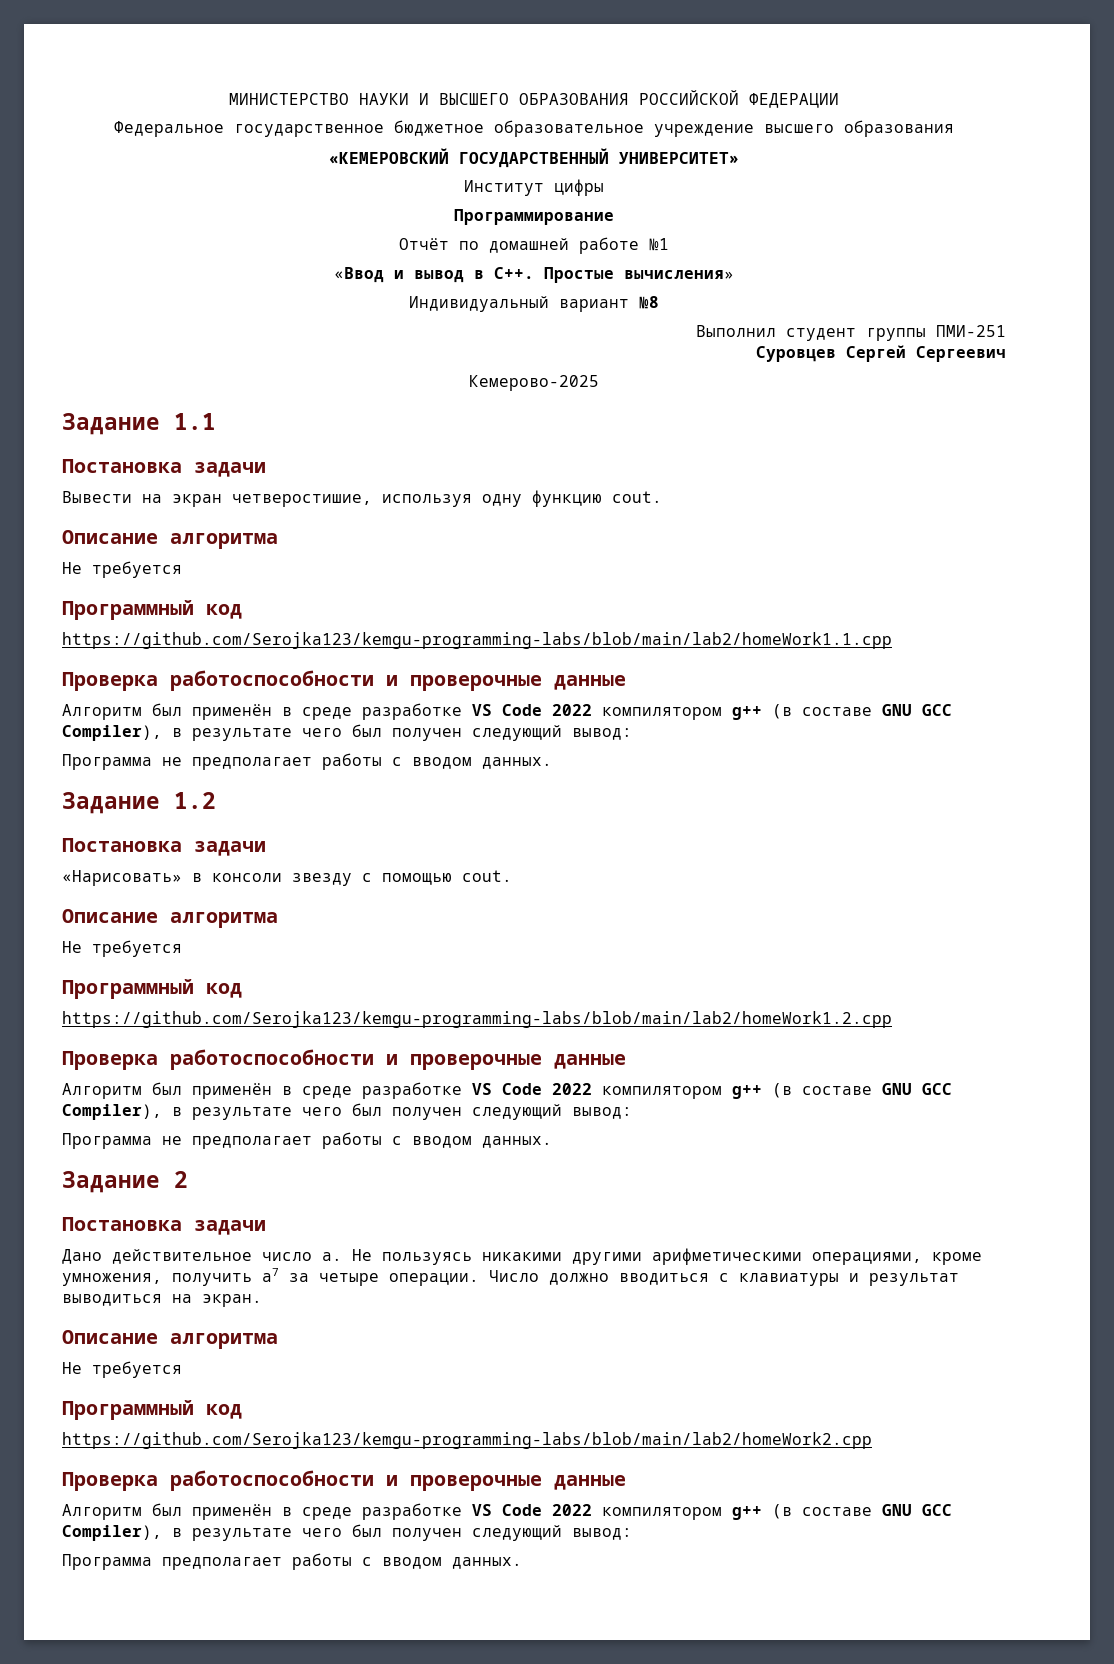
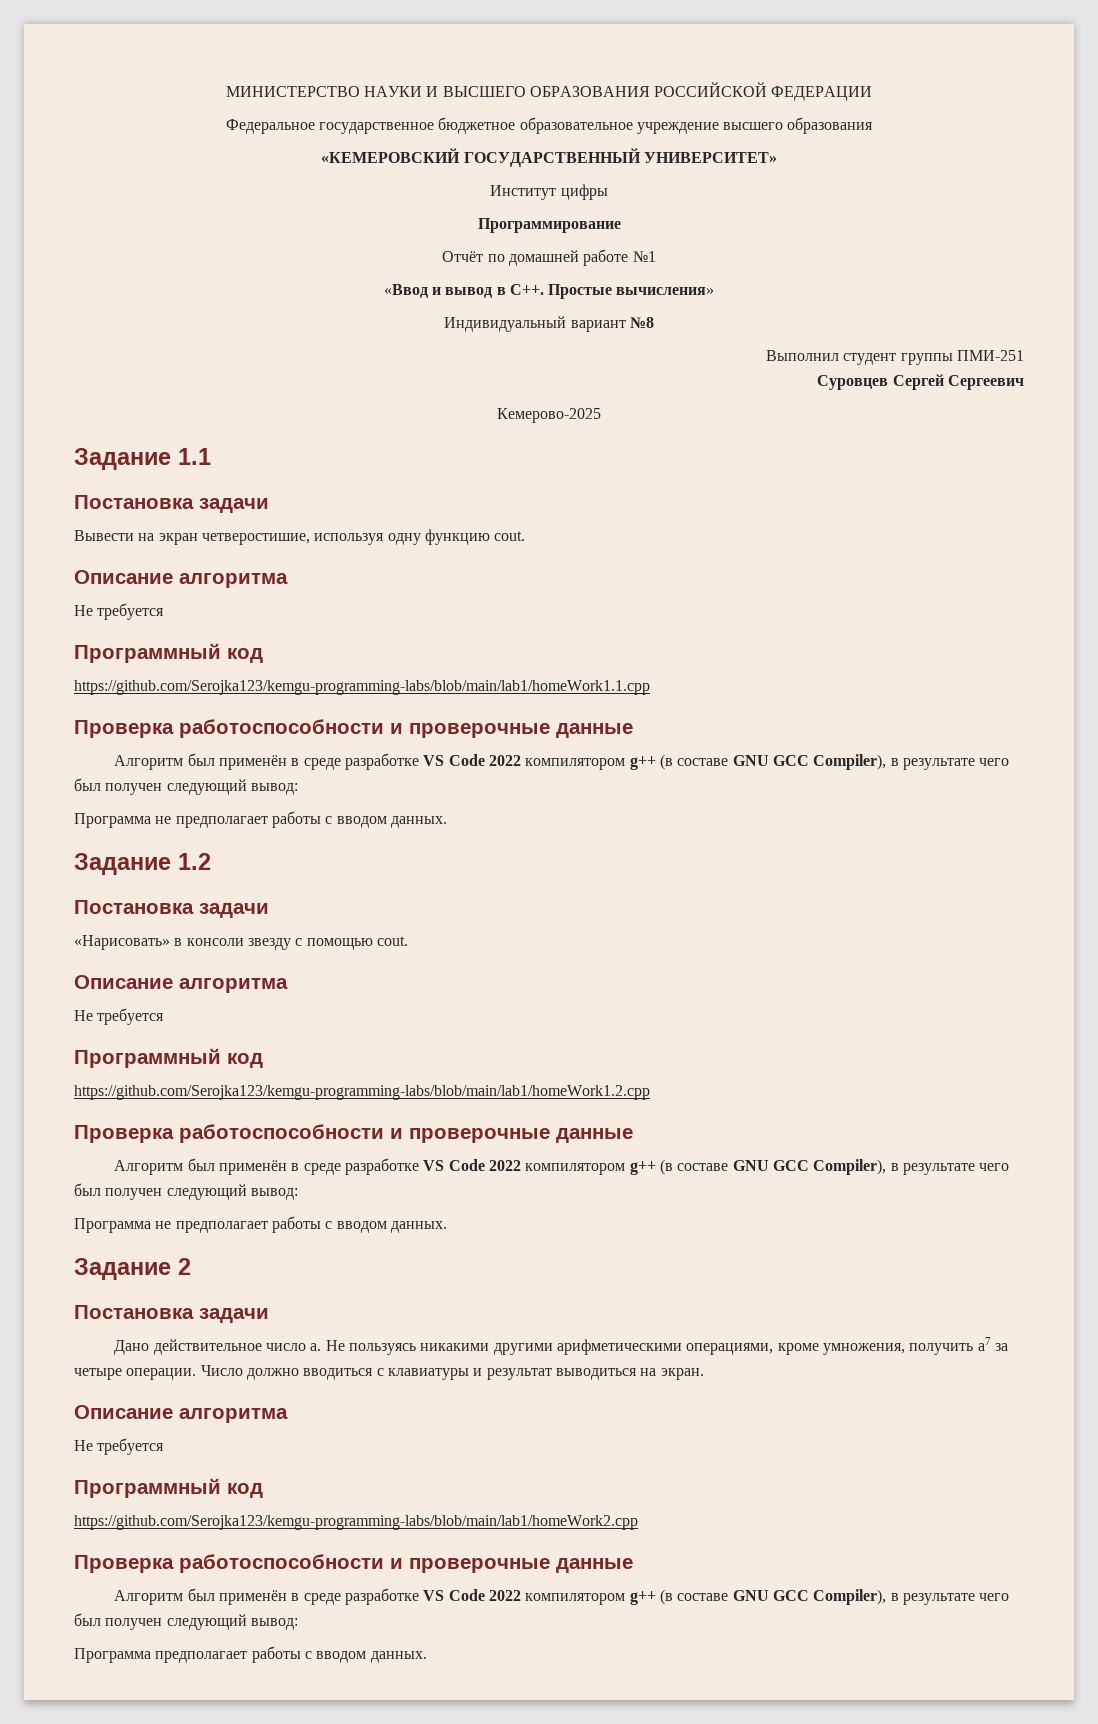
[62,632,892,649] https://github.com/Serojka123/kemgu-programming-labs/blob/main/lab2/homeWork1.1.cpp -> [74,680,650,695] https://github.com/Serojka123/kemgu-programming-labs/blob/main/lab1/homeWork1.1.cpp
[62,1011,892,1028] https://github.com/Serojka123/kemgu-programming-labs/blob/main/lab2/homeWork1.2.cpp -> [74,1085,650,1100] https://github.com/Serojka123/kemgu-programming-labs/blob/main/lab1/homeWork1.2.cpp
[62,1432,872,1449] https://github.com/Serojka123/kemgu-programming-labs/blob/main/lab2/homeWork2.cpp -> [74,1515,638,1530] https://github.com/Serojka123/kemgu-programming-labs/blob/main/lab1/homeWork2.cpp

